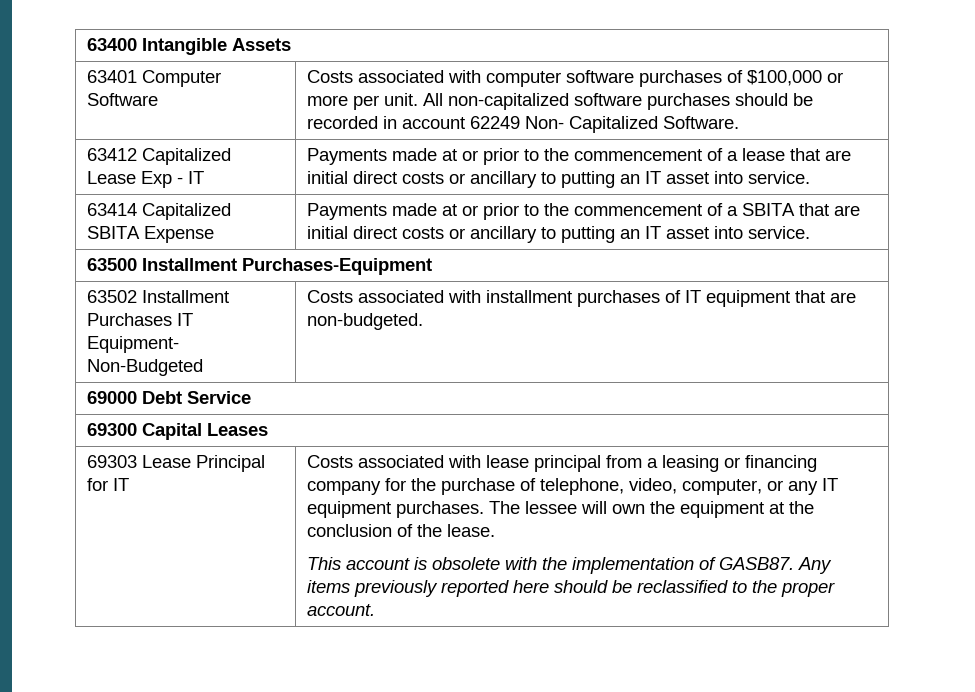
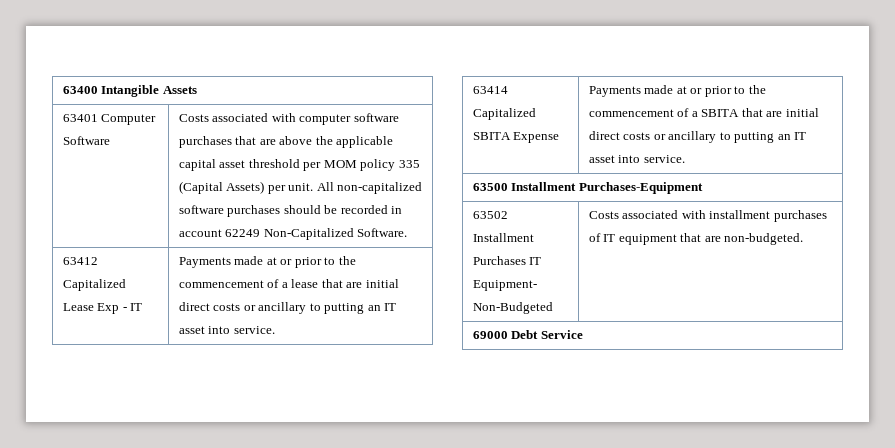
[727,70,844,86] [307,95,349,106] of $100,000 or more -> [235,136,394,148] [178,159,420,171] [178,181,265,194] that are above the applicable capital asset threshold per MOM policy 335 (Capital Assets)
[525,116,659,133] Non- Capitalized -> [263,228,354,240] Non-Capitalized
[87,423,269,440] [87,455,266,472] [87,478,130,491] [307,455,818,472] [307,478,839,495] [307,501,815,518] [307,524,496,537] [307,557,833,574] [307,580,836,597] [307,604,376,616] // 69300 Capital Leases // 69303 Lease Principal for IT | Costs associated with lease principal from a leasing or financing company for the purchase of telephone, video, computer, or any IT equipment purchases. The lessee will own the equipment at the conclusion of the lease. // This account is obsolete with the implementation of GASB87. Any items previously reported here should be reclassified to the proper account. -> (583, 334) none

